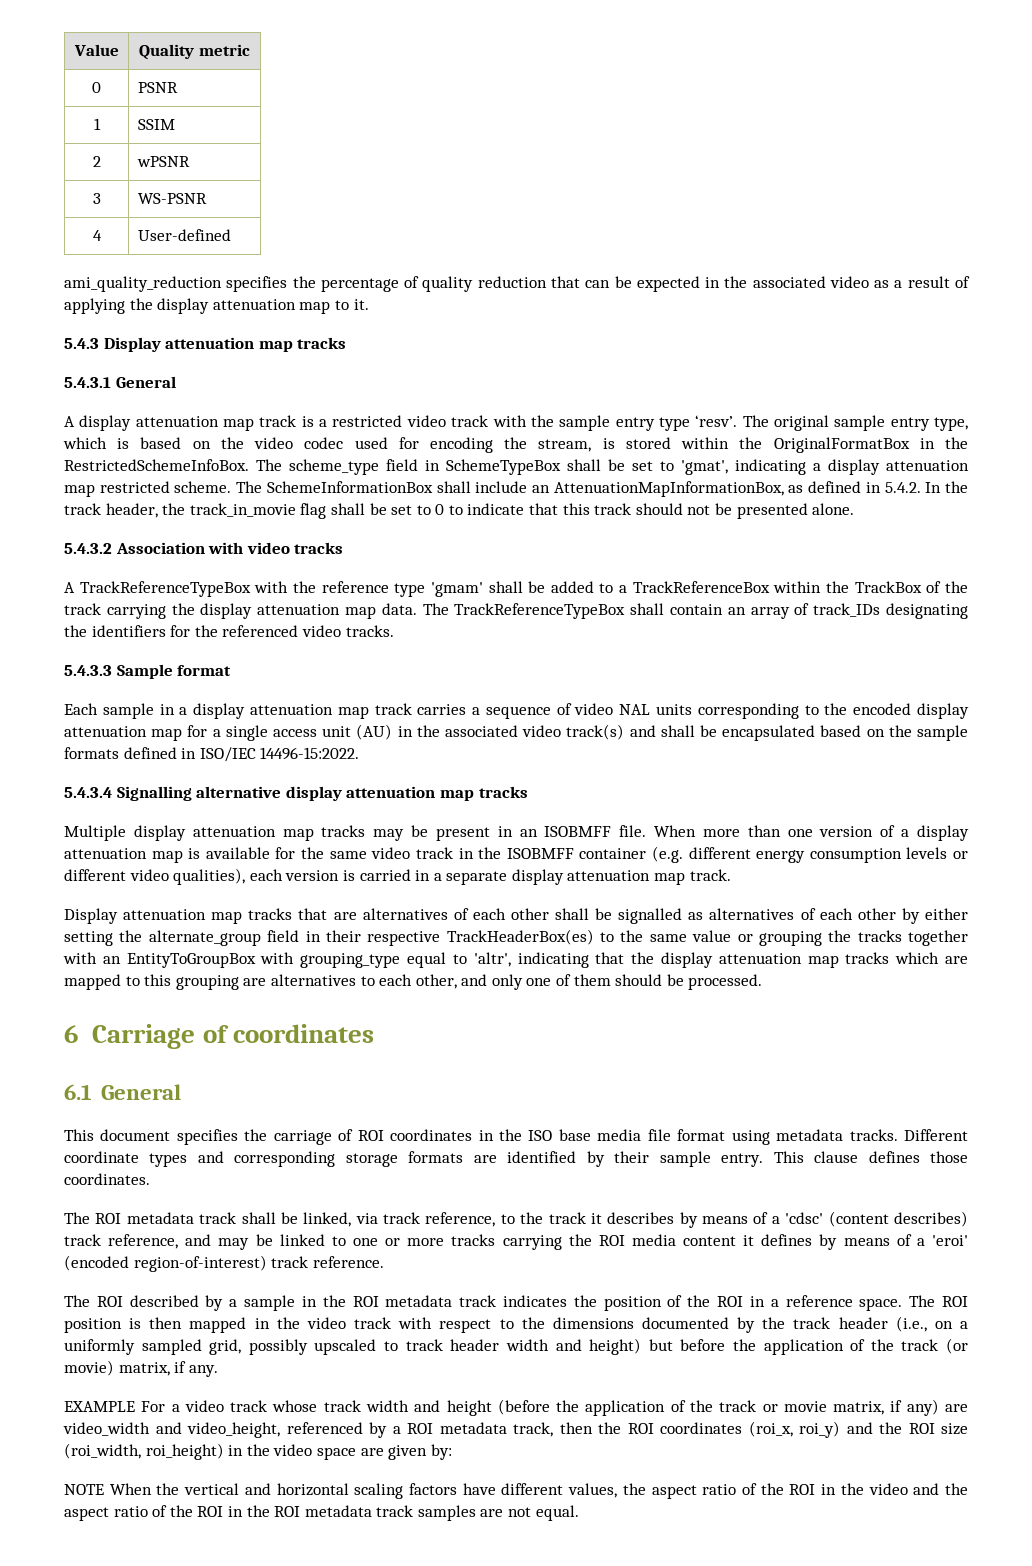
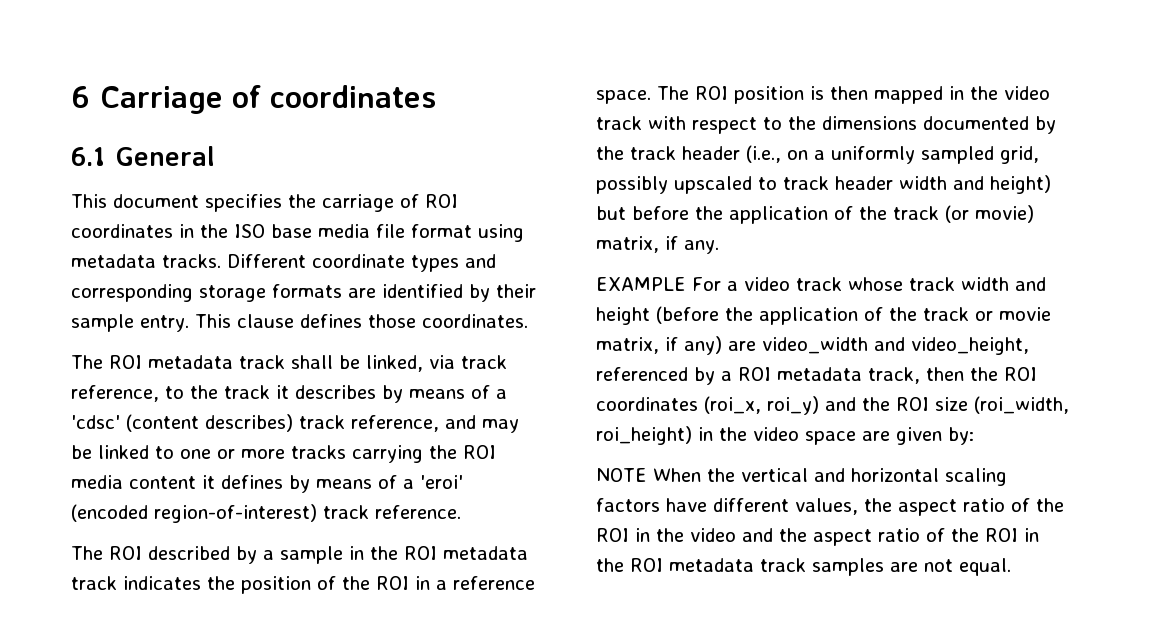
[73,44,119,56] [139,44,250,60] [92,82,101,93] [137,82,178,93] [93,118,101,130] [137,119,175,130] [92,156,101,167] [136,156,190,167] [92,193,101,204] [137,193,207,204] [92,230,102,241] [137,229,231,241] [64,276,971,292] [64,298,369,314] [64,337,347,352] [64,376,176,388] [64,415,969,431] [63,437,968,453] [64,459,969,475] [64,481,968,497] [64,503,855,519] [64,542,344,554] [64,581,968,597] [64,603,968,619] [64,625,394,637] [64,664,232,679] [64,703,969,719] [64,724,969,741] [64,747,360,762] [64,786,528,801] [64,825,970,841] [64,846,968,863] [64,868,731,885] [64,908,968,924] [64,929,968,946] [63,952,968,968] [64,974,763,990] Value | Quality metric // 0 | PSNR // 1 | SSIM // 2 | wPSNR // 3 | WS-PSNR // 4 | User-defined // ami_quality_reduction specifies the percentage of quality reduction that can be expected in the associated video as a result of applying the display attenuation map to it. // 5.4.3 Display attenuation map tracks // 5.4.3.1 General // A display attenuation map track is a restricted video track with the sample entry type ‘resv’. The original sample entry type, which is based on the video codec used for encoding the stream, is stored within the OriginalFormatBox in the RestrictedSchemeInfoBox. The scheme_type field in SchemeTypeBox shall be set to 'gmat', indicating a display attenuation map restricted scheme. The SchemeInformationBox shall include an AttenuationMapInformationBox, as defined in 5.4.2. In the track header, the track_in_movie flag shall be set to 0 to indicate that this track should not be presented alone. // 5.4.3.2 Association with video tracks // A TrackReferenceTypeBox with the reference type 'gmam' shall be added to a TrackReferenceBox within the TrackBox of the track carrying the display attenuation map data. The TrackReferenceTypeBox shall contain an array of track_IDs designating the identifiers for the referenced video tracks. // 5.4.3.3 Sample format // Each sample in a display attenuation map track carries a sequence of video NAL units corresponding to the encoded display attenuation map for a single access unit (AU) in the associated video track(s) and shall be encapsulated based on the sample formats defined in ISO/IEC 14496-15:2022. // 5.4.3.4 Signalling alternative display attenuation map tracks // Multiple display attenuation map tracks may be present in an ISOBMFF file. When more than one version of a display attenuation map is available for the same video track in the ISOBMFF container (e.g. different energy consumption levels or different video qualities), each version is carried in a separate display attenuation map track. // Display attenuation map tracks that are alternatives of each other shall be signalled as alternatives of each other by either setting the alternate_group field in their respective TrackHeaderBox(es) to the same value or grouping the tracks together with an EntityToGroupBox with grouping_type equal to 'altr', indicating that the display attenuation map tracks which are mapped to this grouping are alternatives to each other, and only one of them should be processed. // -> (71, 97) none

